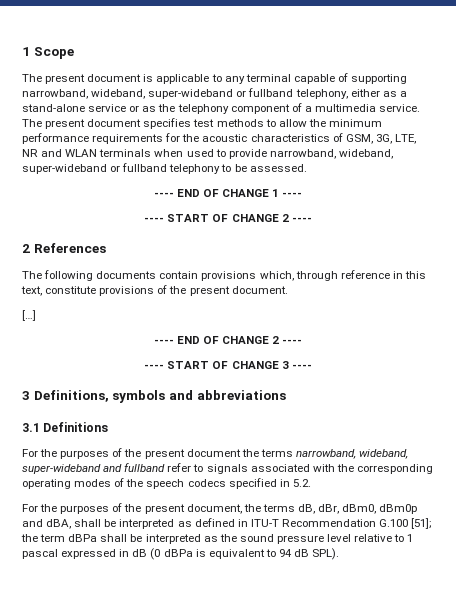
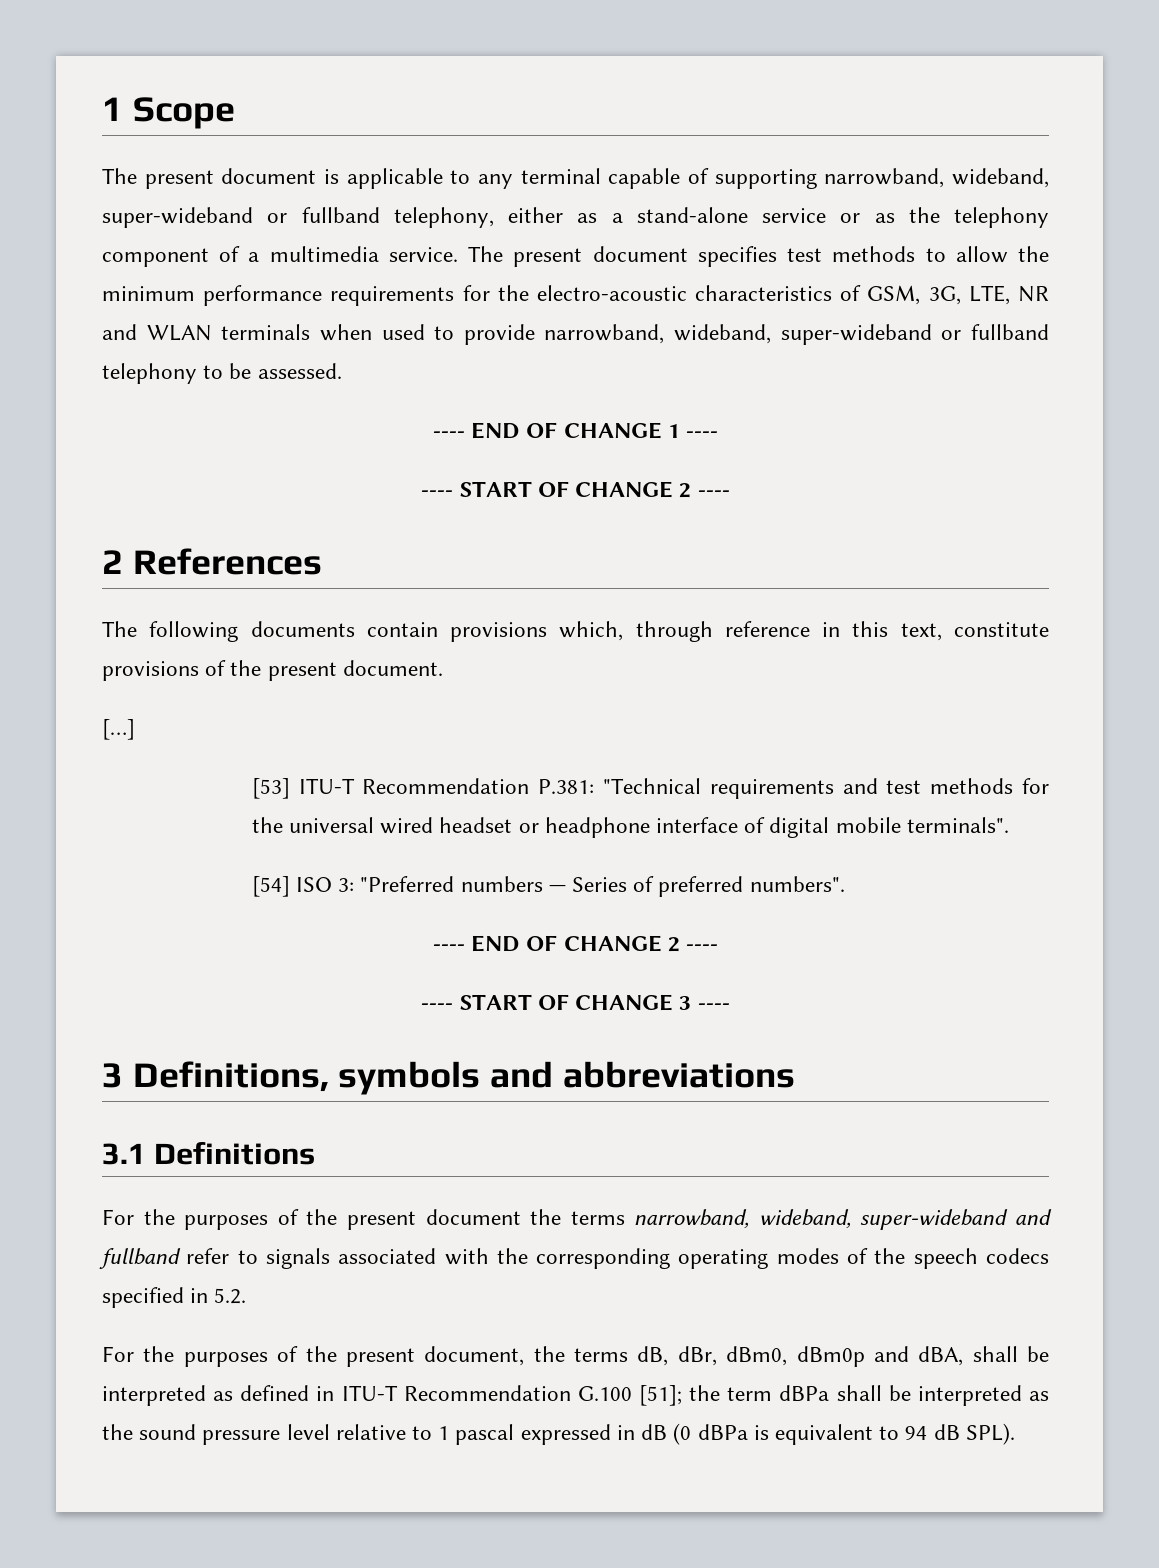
[202,134,248,142] acoustic -> [536,285,687,301] electro-acoustic
(36, 315) none -> [251,778,1049,799] [251,817,1009,838] [251,876,845,897] // [53] ITU-T Recommendation P.381: "Technical requirements and test methods for the universal wired headset or headphone interface of digital mobile terminals". // [54] ISO 3: "Preferred numbers — Series of preferred numbers".

